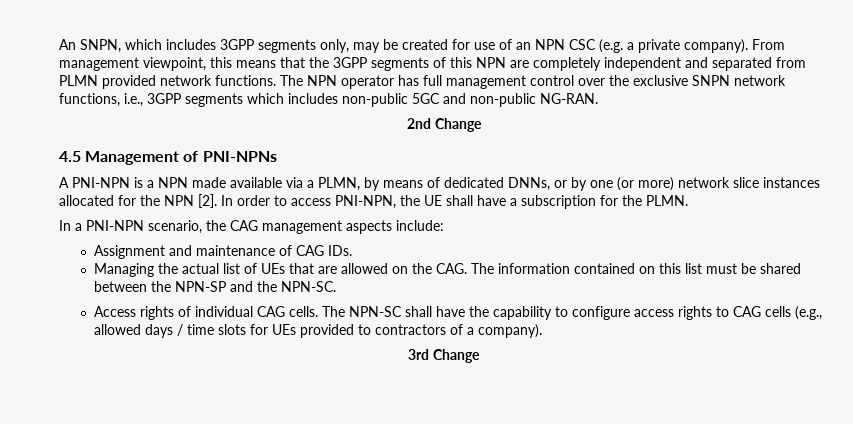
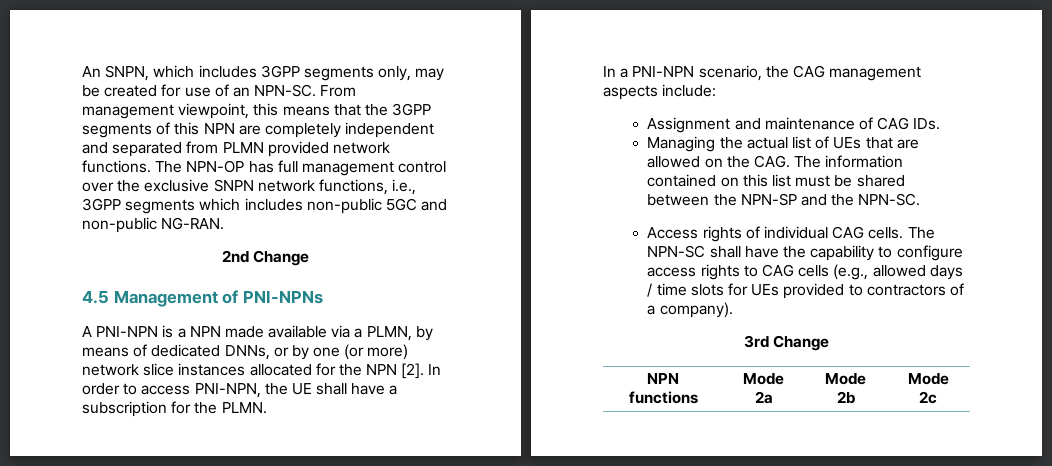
[535,39,748,53] NPN CSC (e.g. a private company). -> [254,84,317,97] NPN-SC.
[307,75,394,89] NPN operator -> [186,160,245,173] NPN-OP
(480, 356) none -> [647,373,679,384] [628,391,698,404] [743,373,784,385] [754,391,773,404] [825,373,866,385] [836,391,855,404] [907,373,949,385] [919,391,937,404] // NPN functions | Mode 2a | Mode 2b | Mode 2c

